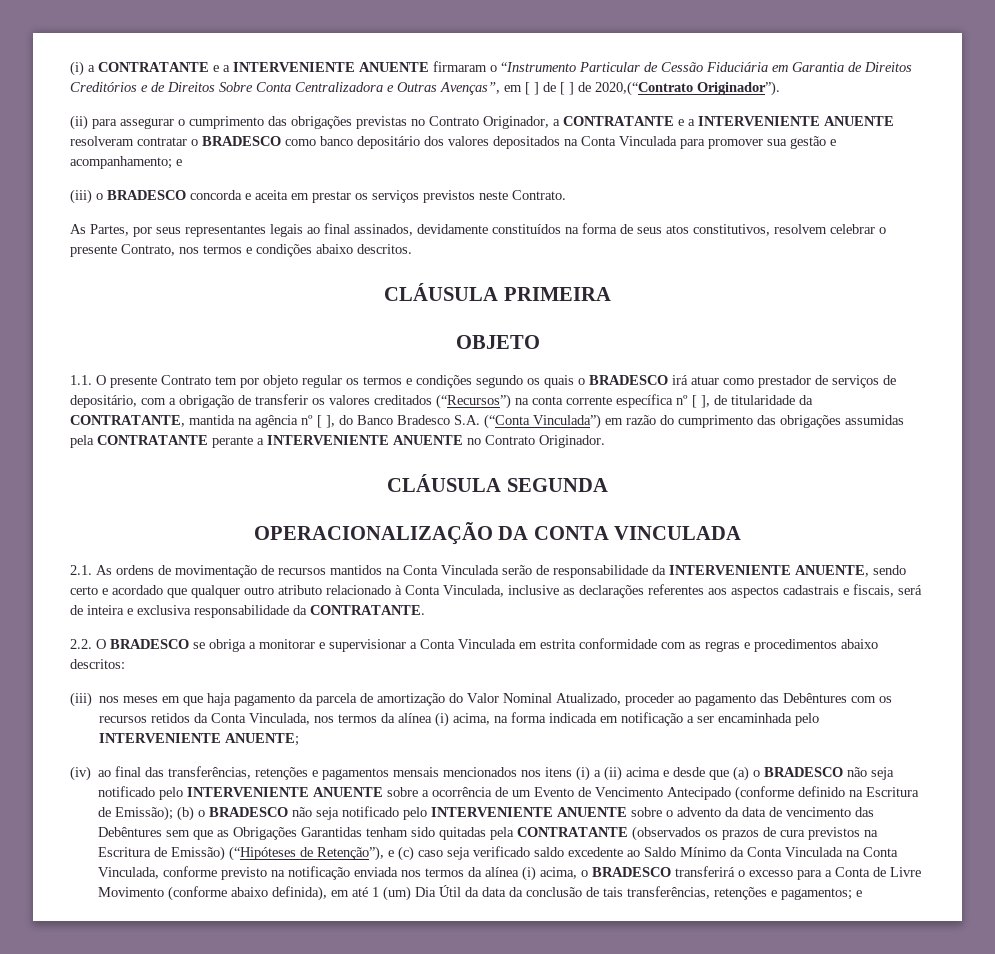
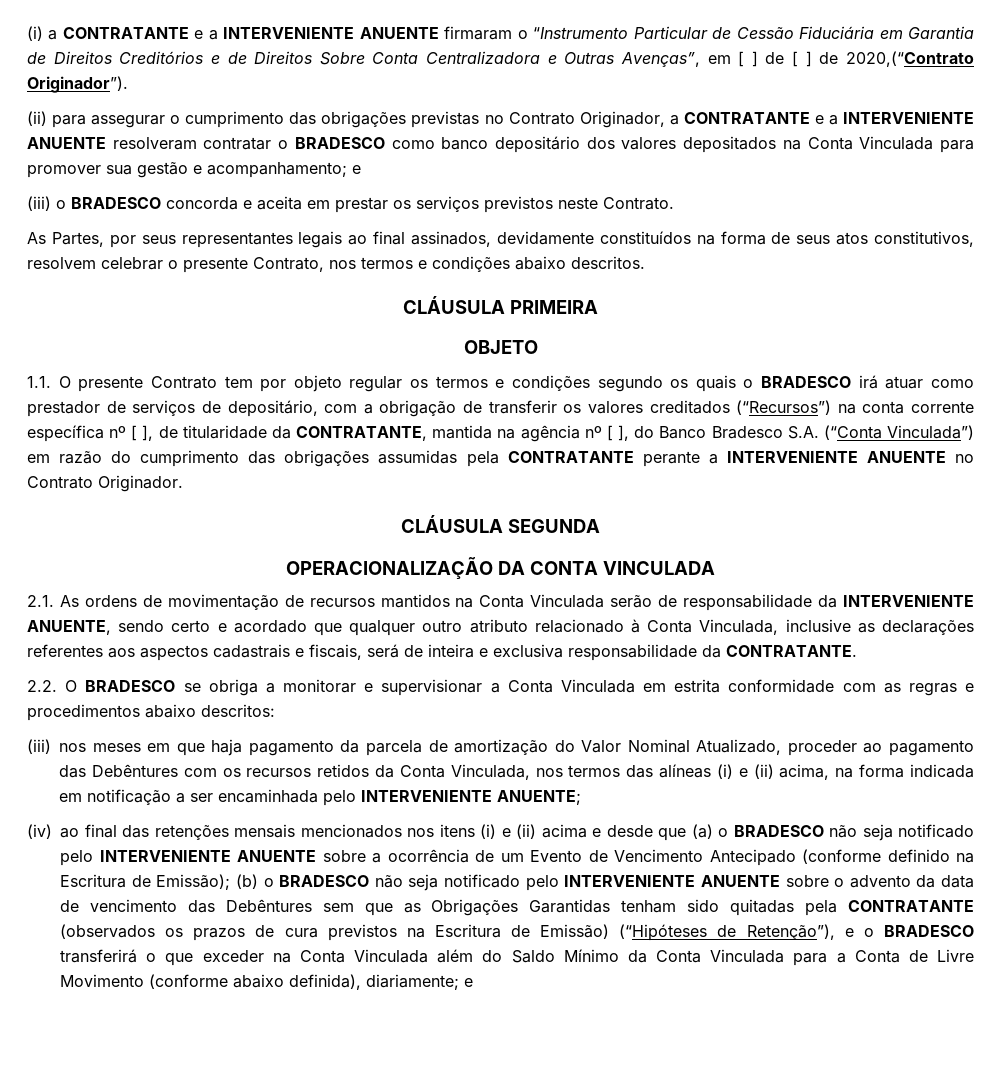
[381,712,450,727] da alínea (i) -> [626,764,774,779] das alíneas (i) e (ii)
[168,766,390,780] transferências, retenções e pagamentos -> [154,825,229,840] retenções
[594,770,602,777] a -> [501,828,511,837] e
[398,846,641,861] (c) caso seja verificado saldo excedente ao -> [863,925,974,937] [60,949,503,966] o BRADESCO transferirá o que exceder na Conta Vinculada além do
[846,847,899,857] [98,866,794,881] na Conta Vinculada, conforme previsto na notificação enviada nos termos da alínea (i) acima, o BRADESCO transferirá o excesso -> (785, 956) none
[331,885,853,901] em até 1 (um) Dia Útil da data da conclusão de tais transferências, retenções e pagamentos; -> [366,974,459,990] diariamente;

